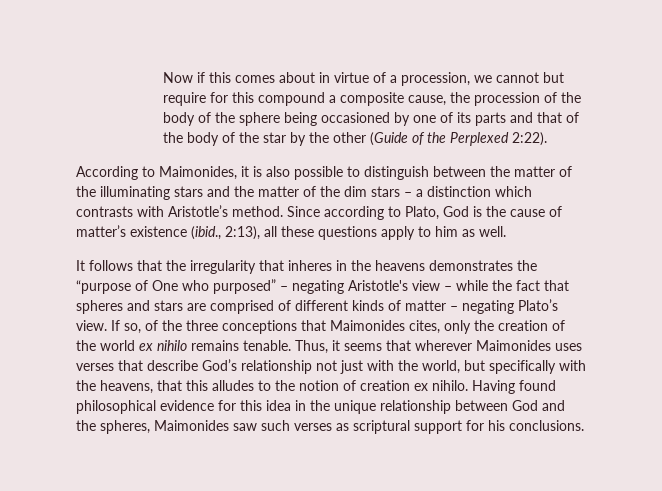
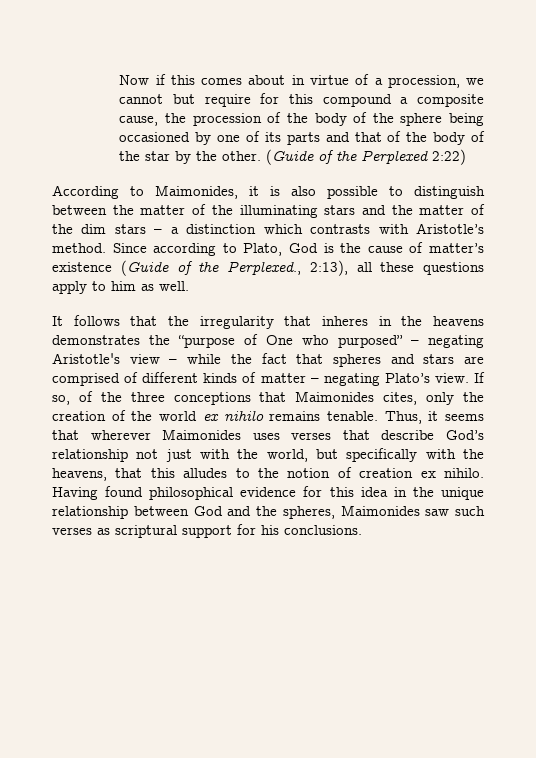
[332,132,366,143] other -> [222,151,262,161] other.
[511,132,547,146] 2:22). -> [432,149,467,165] 2:22)
[191,226,221,240] (ibid., -> [120,260,301,276] (Guide of the Perplexed.,

